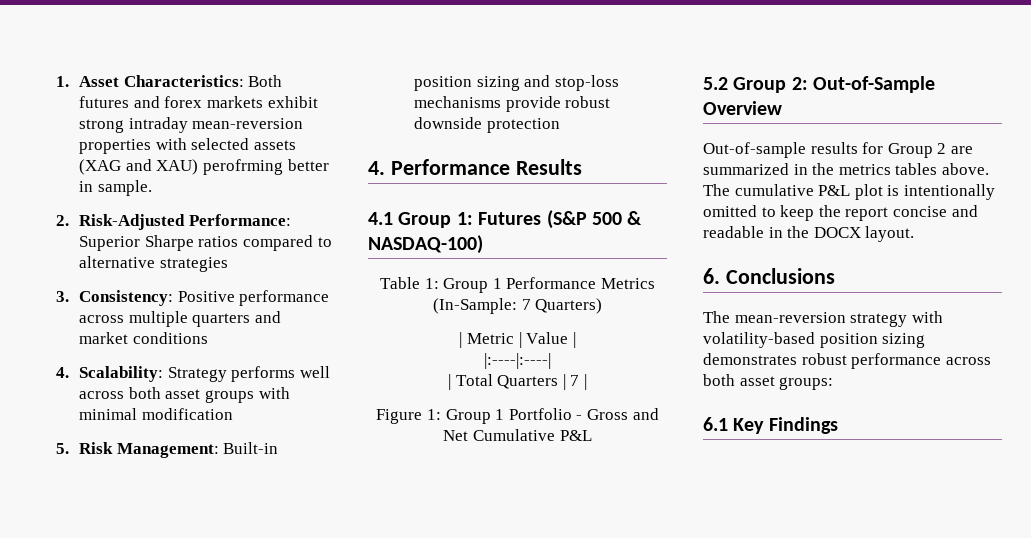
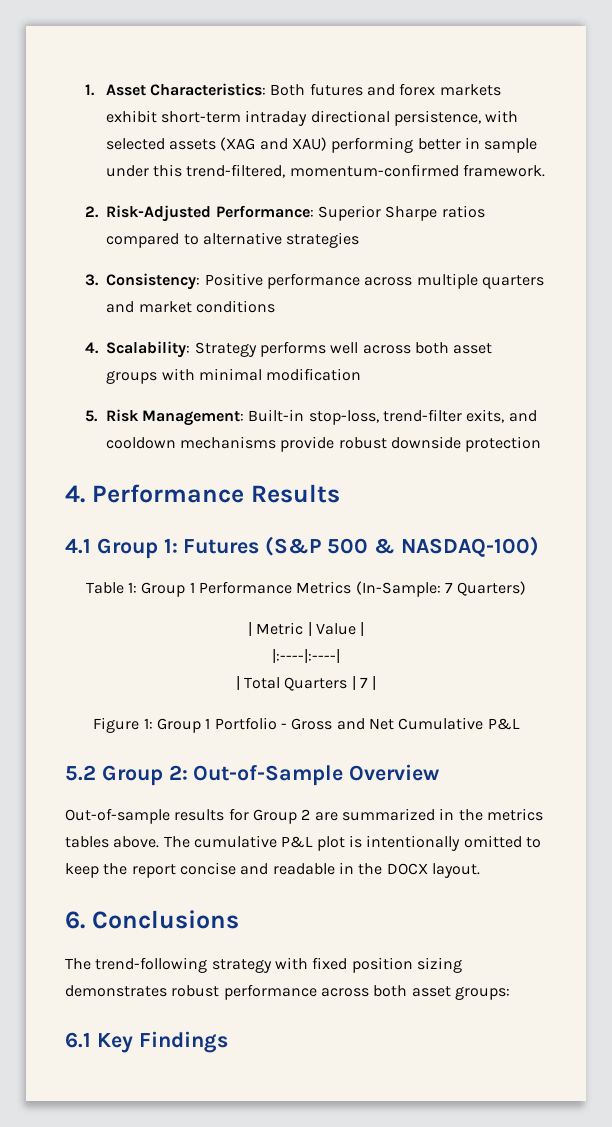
[79,117,304,133] [79,139,152,154] strong intraday mean-reversion properties -> [161,110,482,126] short-term intraday directional persistence,
[203,159,284,175] perofrming -> [331,137,414,153] performing
[97,180,152,196] sample. -> [484,138,538,153] [105,164,546,178] sample under this trend-filtered, momentum-confirmed framework.
[414,75,620,91] position sizing and stop-loss -> [308,409,537,425] [105,437,176,449] stop-loss, trend-filter exits, and cooldown
[734,312,846,323] mean-reversion -> [95,957,208,973] trend-following
[703,332,815,348] volatility-based -> [312,957,348,970] fixed

